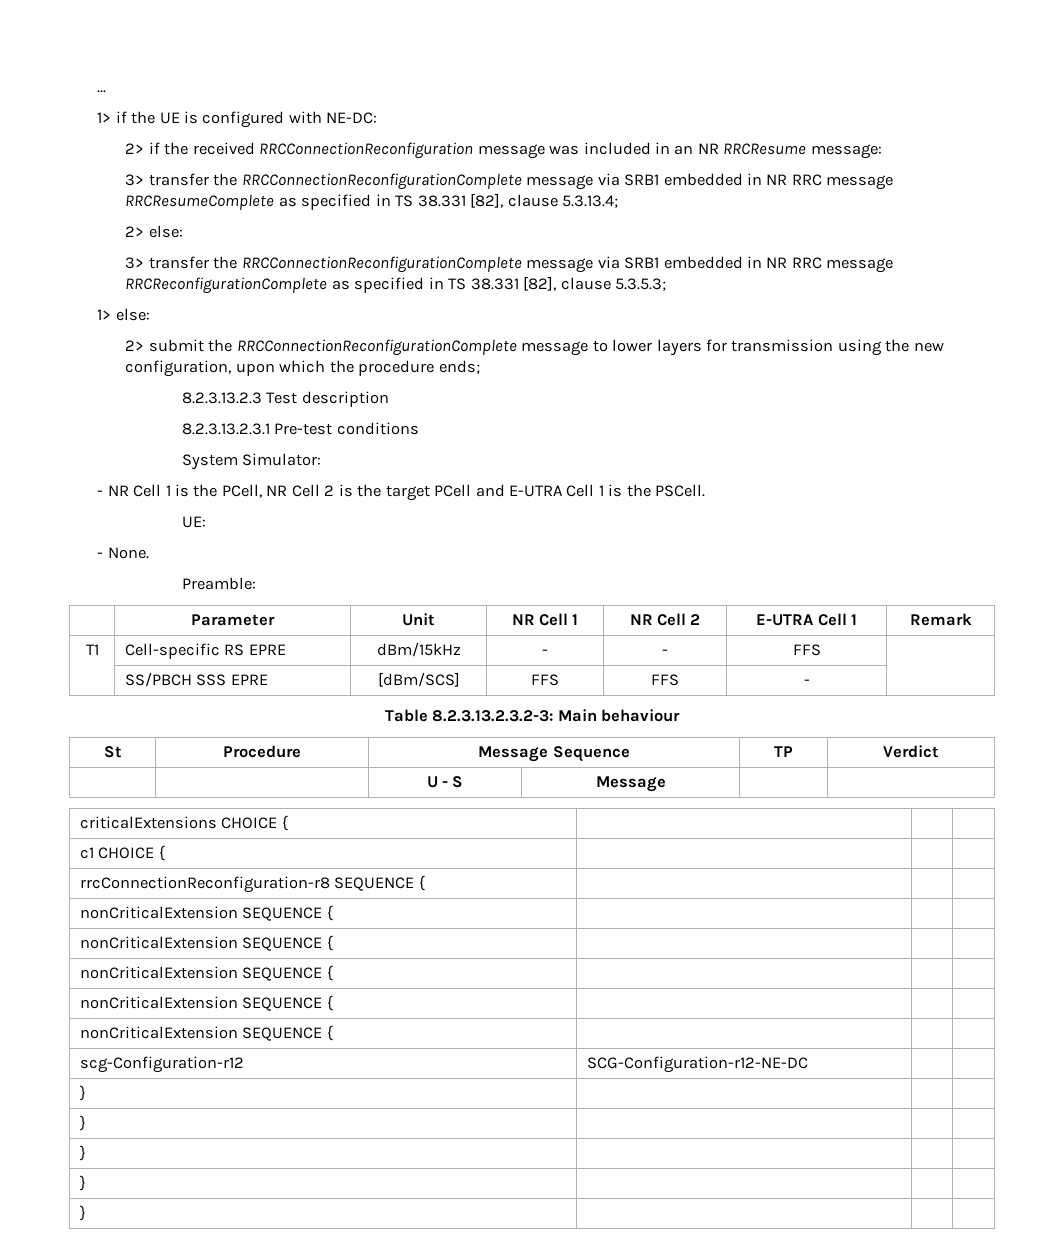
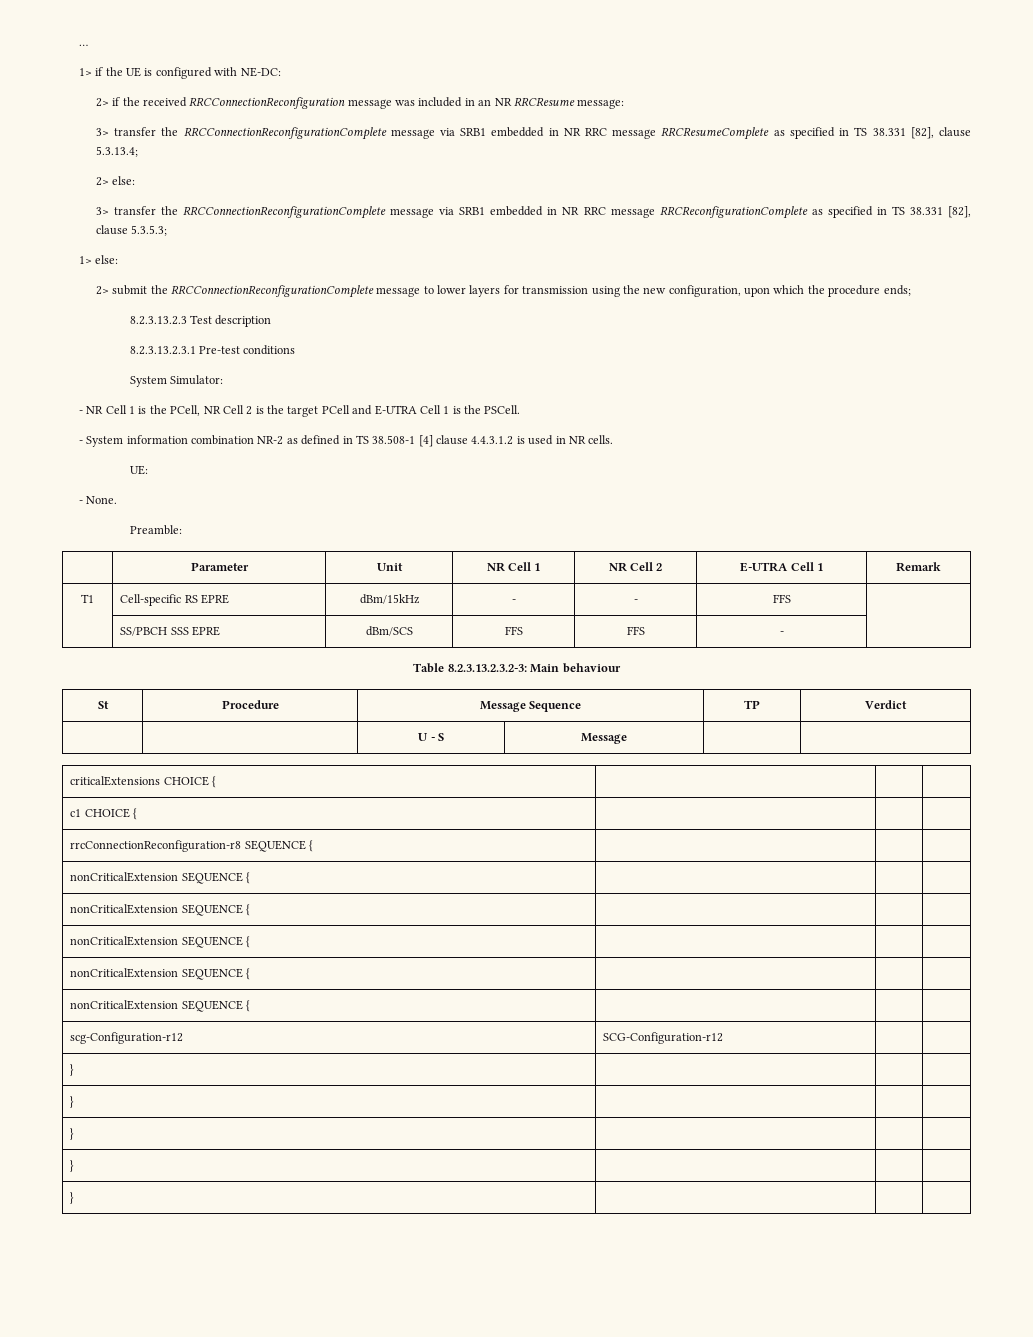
(706, 490) none -> [78,435,614,447] // - System information combination NR-2 as defined in TS 38.508-1 [4] clause 4.4.3.1.2 is used in NR cells.
[377,672,460,687] [dBm/SCS] -> [365,626,413,636] dBm/SCS
[586,1056,808,1073] SCG-Configuration-r12-NE-DC -> [603,1032,724,1044] SCG-Configuration-r12

